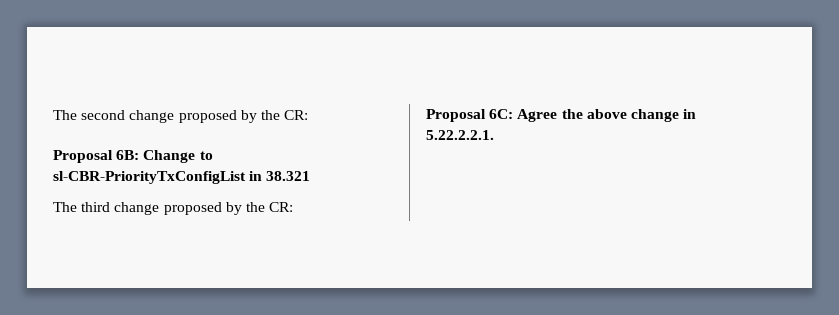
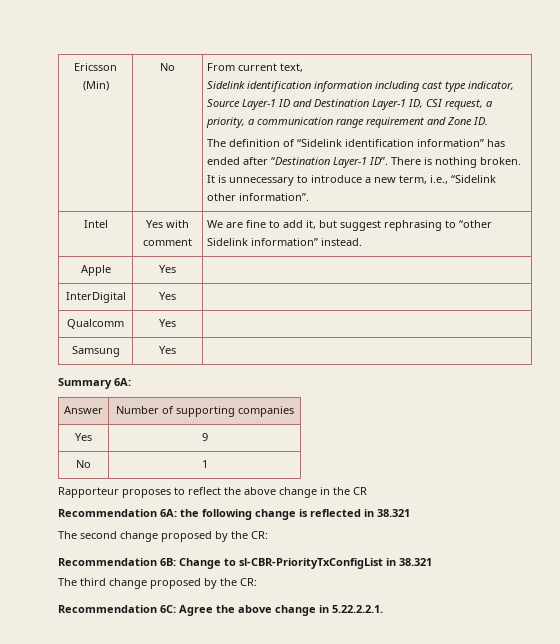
(53, 115) none -> [74,63,117,71] [82,81,109,91] [160,63,175,71] [207,63,304,72] [207,81,515,92] [207,99,494,110] [206,117,489,128] [207,139,506,147] [207,157,522,168] [207,175,497,186] [207,193,310,201] [83,220,108,228] [146,220,189,228] [143,238,192,246] [207,220,493,231] [207,238,363,246] [80,265,111,276] [159,265,176,273] [65,292,126,303] [159,292,176,300] [67,319,124,329] [159,319,176,327] [71,346,120,357] [159,346,176,354] [58,378,131,389] [64,406,103,414] [115,406,294,417] [75,433,92,441] [201,433,208,441] [76,460,91,468] [201,460,208,468] [58,487,367,498] [58,509,410,520] Ericsson (Min) | No | From current text, // Sidelink identification information including cast type indicator, Source Layer-1 ID and Destination Layer-1 ID, CSI request, a priority, a communication range requirement and Zone ID. // The definition of “Sidelink identification information” has ended after “Destination Layer-1 ID”. There is nothing broken. It is unnecessary to introduce a new term, i.e., “Sidelink other information”. // Intel | Yes with comment | We are fine to add it, but suggest rephrasing to “other Sidelink information” instead. // Apple | Yes | // InterDigital | Yes | // Qualcomm | Yes | // Samsung | Yes | // Summary 6A: // Answer | Number of supporting companies // Yes | 9 // No | 1 // Rapporteur proposes to reflect the above change in the CR // Recommendation 6A: the following change is reflected in 38.321 //
[53,150,113,163] Proposal -> [58,558,157,566] Recommendation
[426,109,486,122] Proposal -> [58,605,157,613] Recommendation

